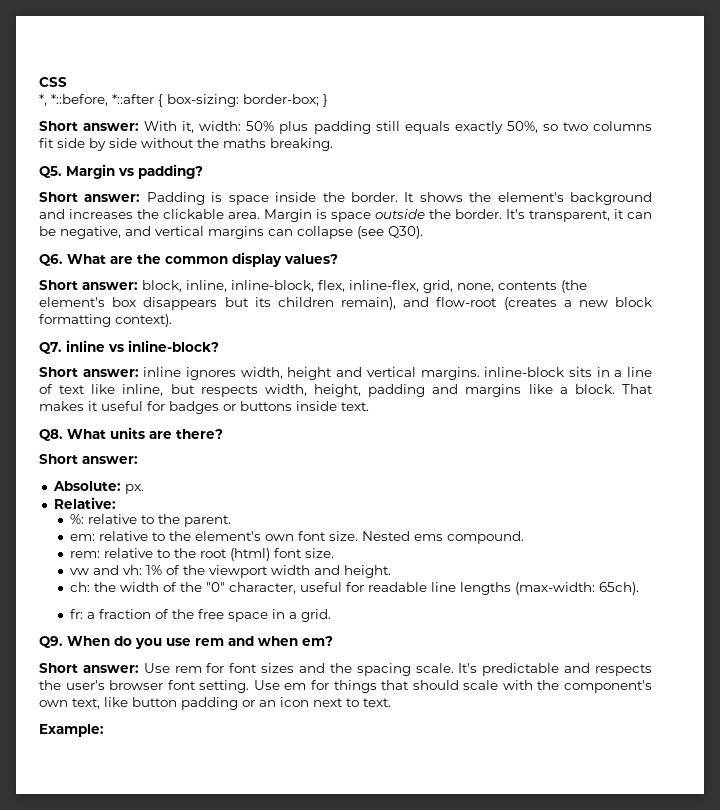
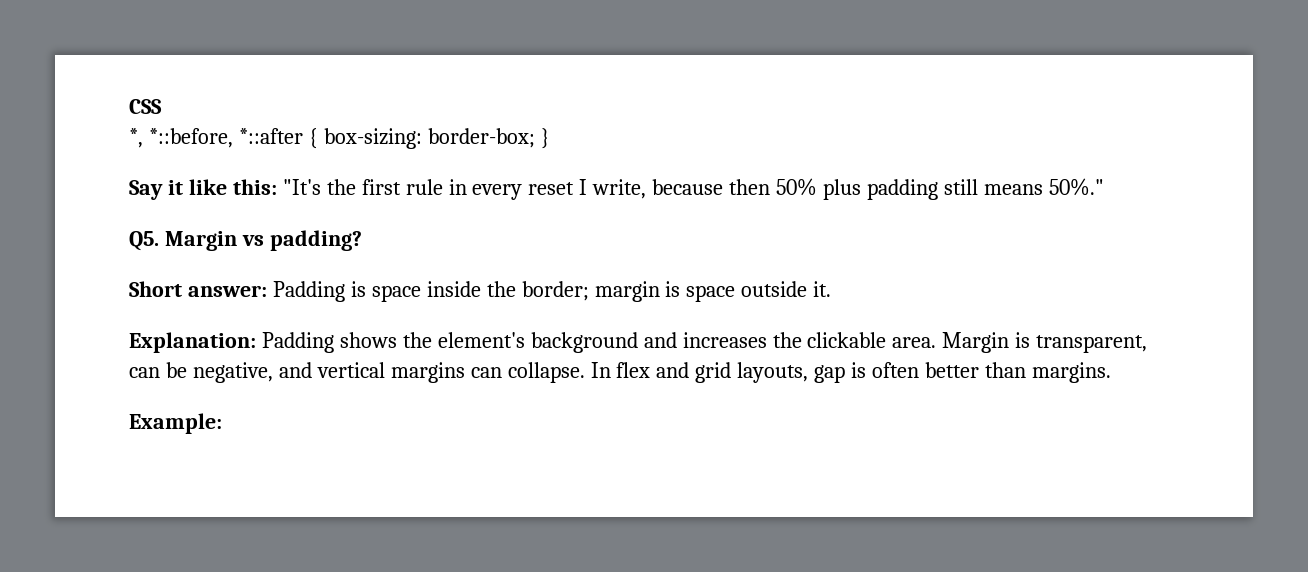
[39,121,652,134] [39,138,333,151] Short answer: With it, width: 50% plus padding still equals exactly 50%, so two columns fit side by side without the maths breaking. -> [129,178,1104,200] Say it like this: "It's the first rule in every reset I write, because then 50% plus padding still means 50%."
[350,192,415,202] border. It -> [521,281,832,302] [129,332,334,353] border; margin is space outside it. // Explanation: Padding
[331,209,624,222] space outside the border. It's transparent, it -> [1036,335,1148,353] transparent,
[297,226,423,239] [39,252,338,267] [39,280,587,293] [39,297,652,310] [39,314,172,327] [39,340,219,354] [39,367,653,380] [39,384,653,397] [39,401,369,414] [39,427,223,441] [39,454,138,464] [52,481,144,494] [53,497,116,509] [69,514,231,527] [69,531,524,544] [69,548,334,561] [69,565,391,578] [69,582,639,595] [69,609,331,622] [39,636,333,649] [39,663,652,676] [39,680,652,693] [39,697,391,710] collapse (see Q30). // Q6. What are the common display values? // Short answer: block, inline, inline-block, flex, inline-flex, grid, none, contents (the element's box disappears but its children remain), and flow-root (creates a new block formatting context). // Q7. inline vs inline-block? // Short answer: inline ignores width, height and vertical margins. inline-block sits in a line of text like inline, but respects width, height, padding and margins like a block. That makes it useful for badges or buttons inside text. // Q8. What units are there? // Short answer: // Absolute: px. // Relative: // %: relative to the parent. // em: relative to the element's own font size. Nested ems compound. // rem: relative to the root (html) font size. // vw and vh: 1% of the viewport width and height. // ch: the width of the "0" character, useful for readable line lengths (max-width: 65ch). // fr: a fraction of the free space in a grid. // Q9. When do you use rem and when em? // Short answer: Use rem for font sizes and the spacing scale. It's predictable and respects the user's browser font setting. Use em for things that should scale with the component's own text, like button padding or an icon next to text. -> [507,362,1111,383] collapse. In flex and grid layouts, gap is often better than margins.

